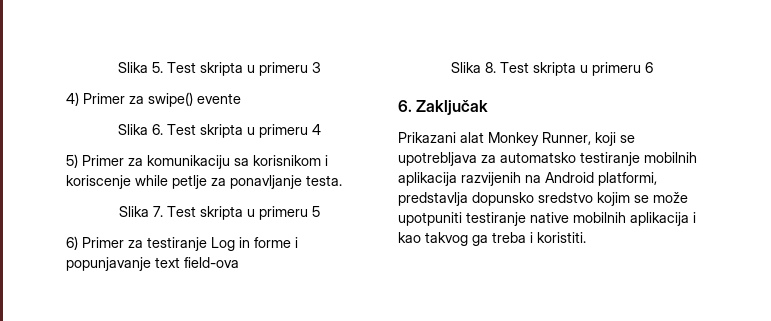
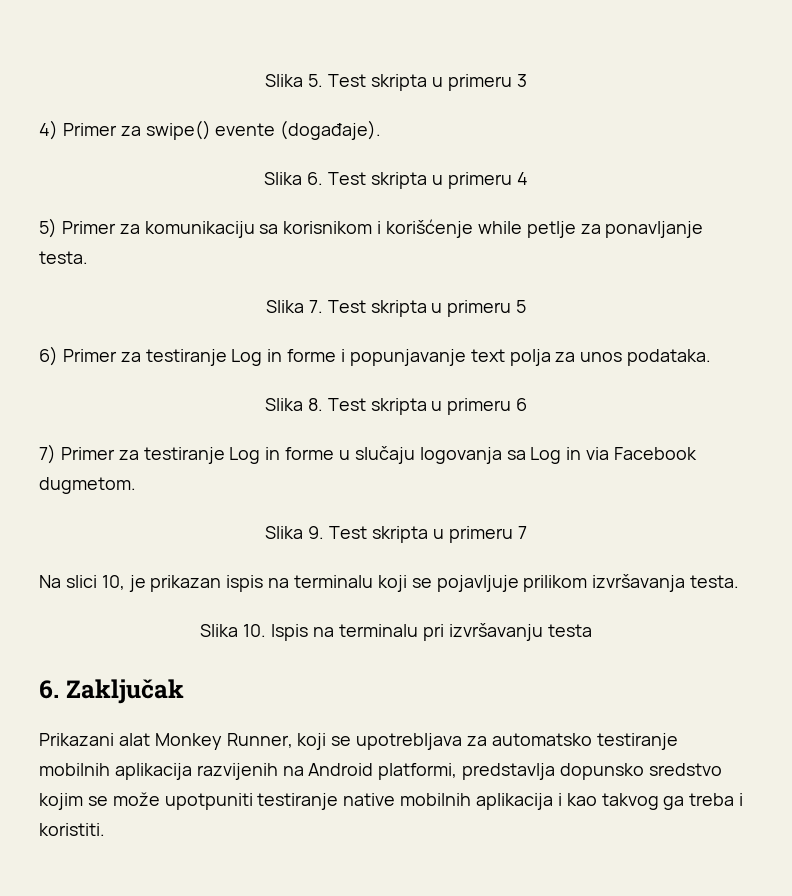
(241, 98) none -> [280,120,382,140] (događaje).
[66,175,131,189] koriscenje -> [386,219,474,238] korišćenje
[184,257,239,268] field-ova -> [509,349,712,366] polja za unos podataka.
(653, 67) none -> [39,444,698,464] [39,477,136,494] [265,526,527,543] [39,574,740,592] [200,623,592,641] // 7) Primer za testiranje Log in forme u slučaju logovanja sa Log in via Facebook dugmetom. // Slika 9. Test skripta u primeru 7 // Na slici 10, je prikazan ispis na terminalu koji se pojavljuje prilikom izvršavanja testa. // Slika 10. Ispis na terminalu pri izvršavanju testa

